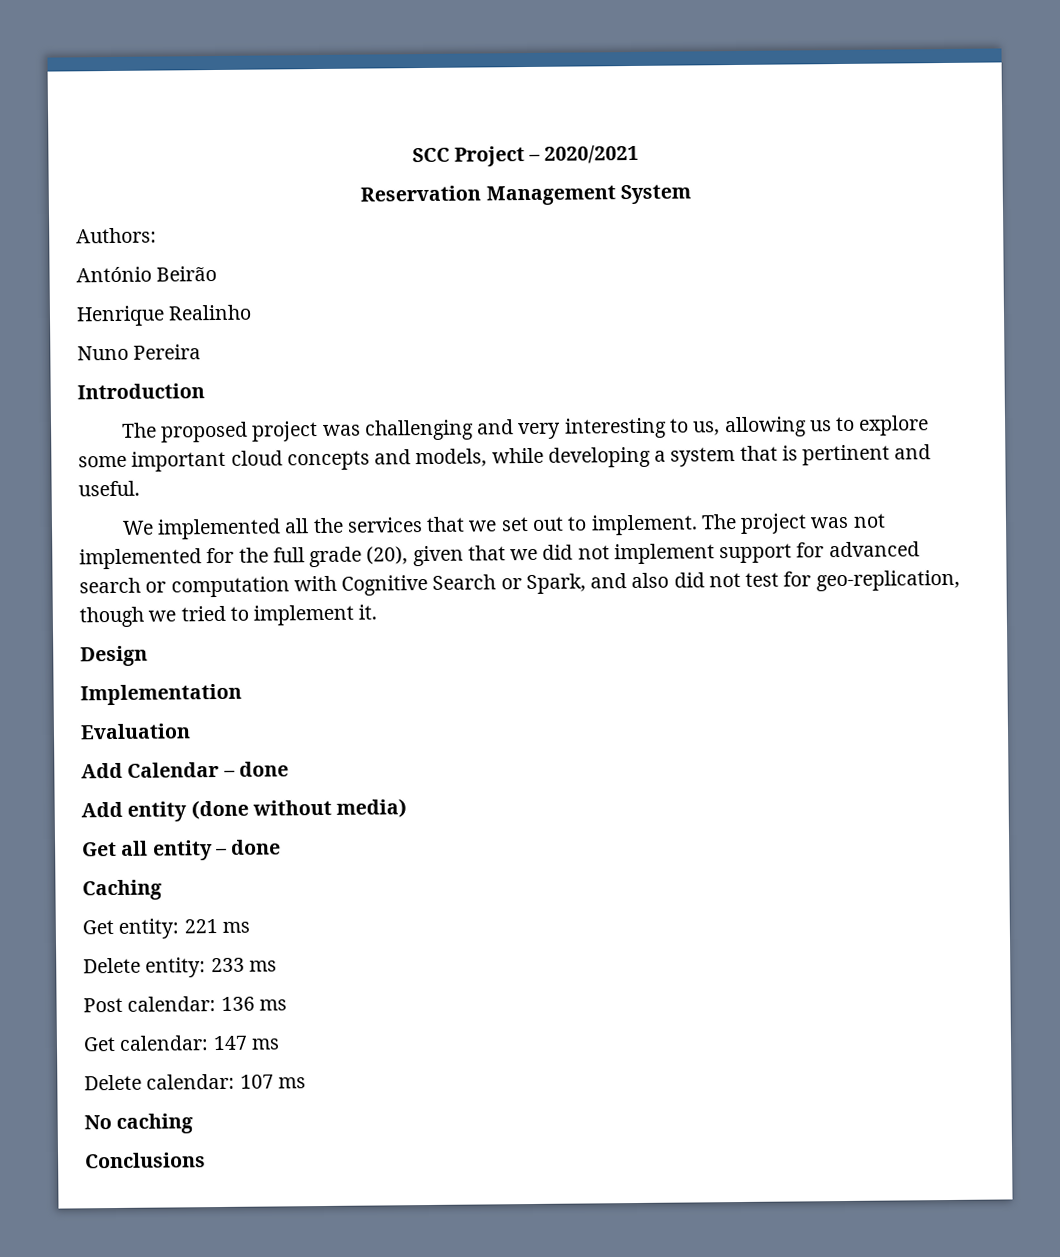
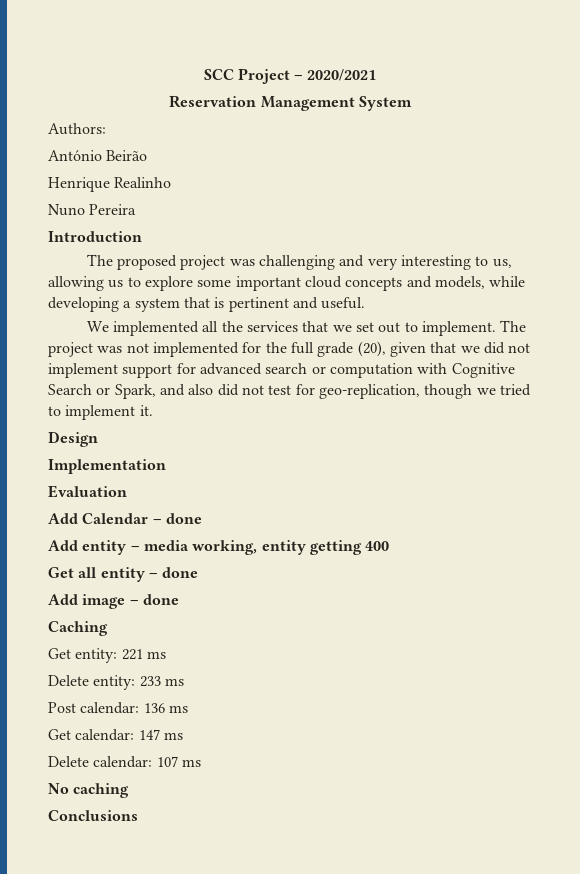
[190,798,408,820] (done without media) -> [130,540,390,555] – media working, entity getting 400
(282, 847) none -> [48,594,179,609] // Add image – done

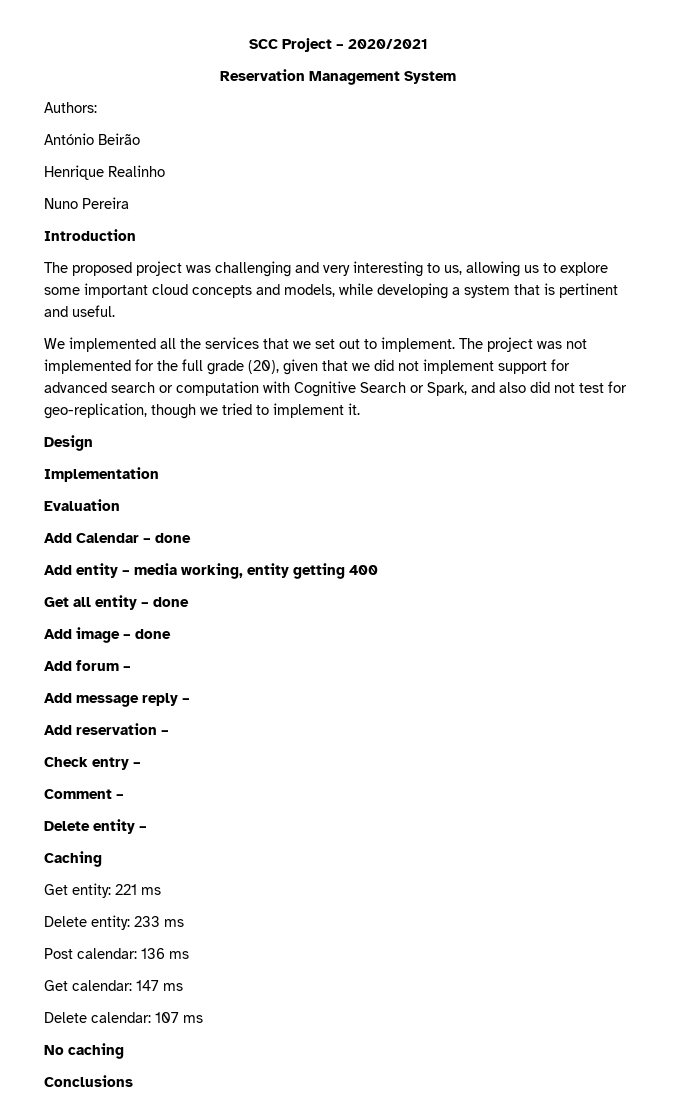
(179, 599) none -> [44,660,131,671] [44,693,190,707] [44,723,169,735] [44,757,141,770] [44,789,124,799] [44,819,147,834] // Add forum – // Add message reply – // Add reservation – // Check entry – // Comment – // Delete entity –

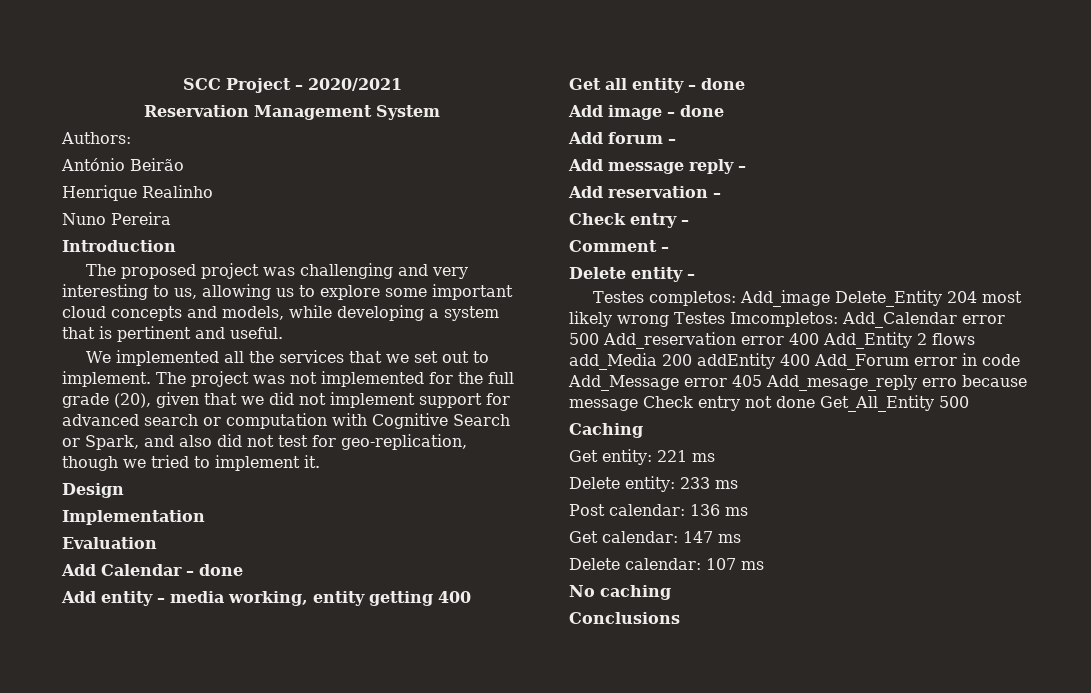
(147, 828) none -> [592,290,1022,307] [569,311,1005,328] [569,332,975,349] [569,353,1020,370] [568,375,1027,391] [569,395,969,412] // Testes completos: Add_image Delete_Entity 204 most likely wrong Testes Imcompletos: Add_Calendar error 500 Add_reservation error 400 Add_Entity 2 flows add_Media 200 addEntity 400 Add_Forum error in code Add_Message error 405 Add_mesage_reply erro because message Check entry not done Get_All_Entity 500

